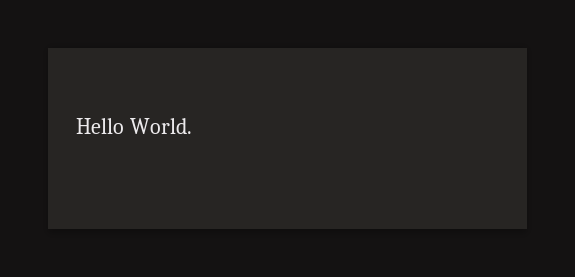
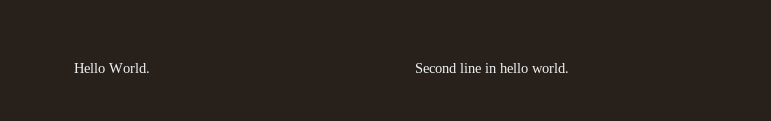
(192, 126) none -> [415,63,569,73] // Second line in hello world.

